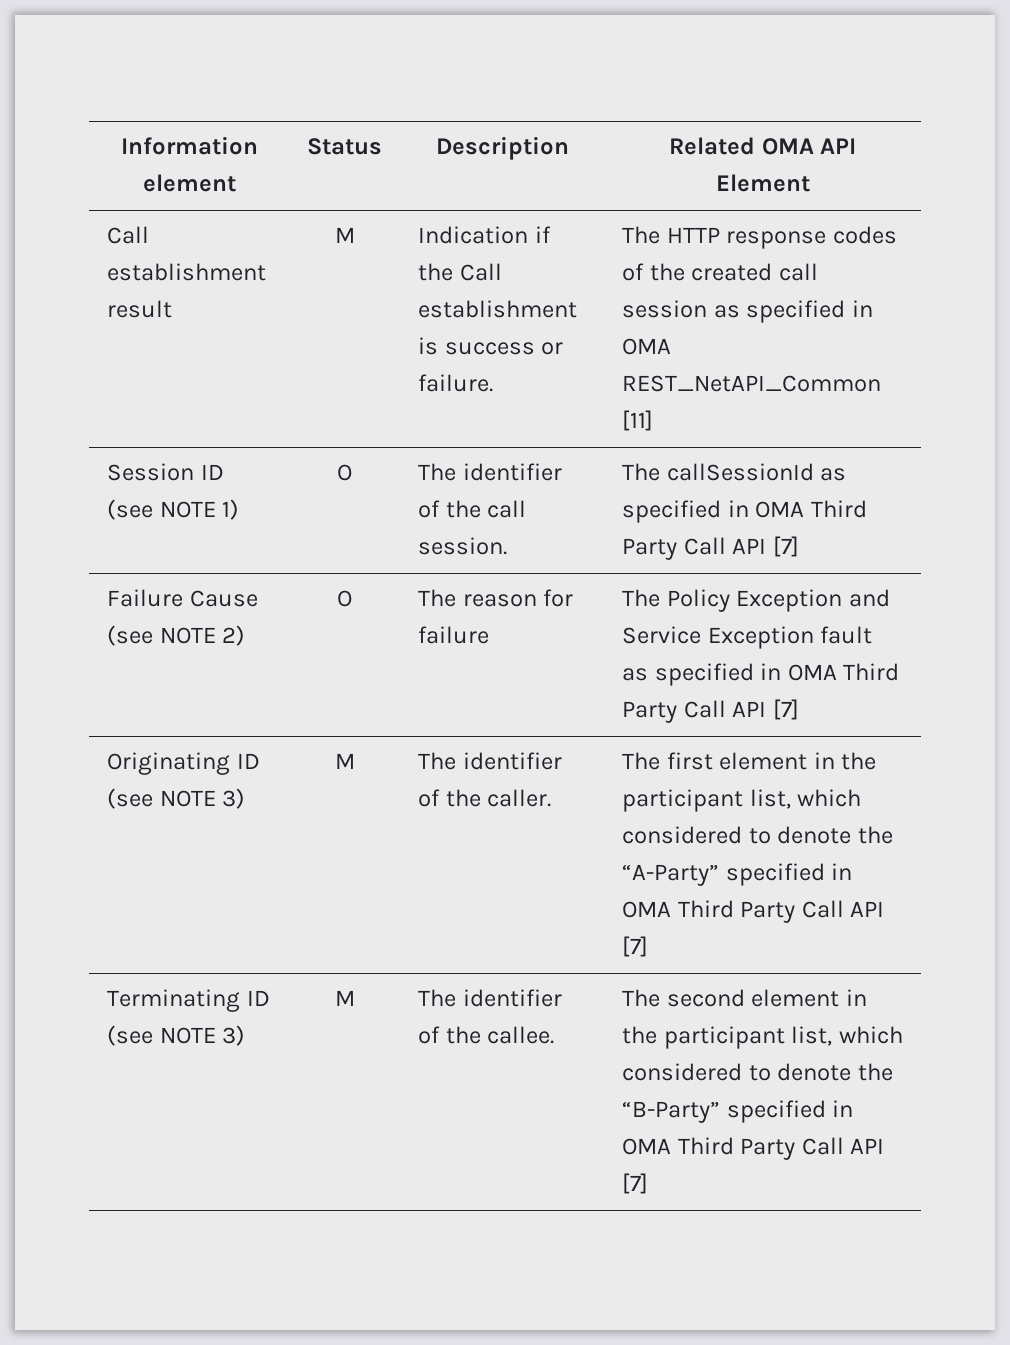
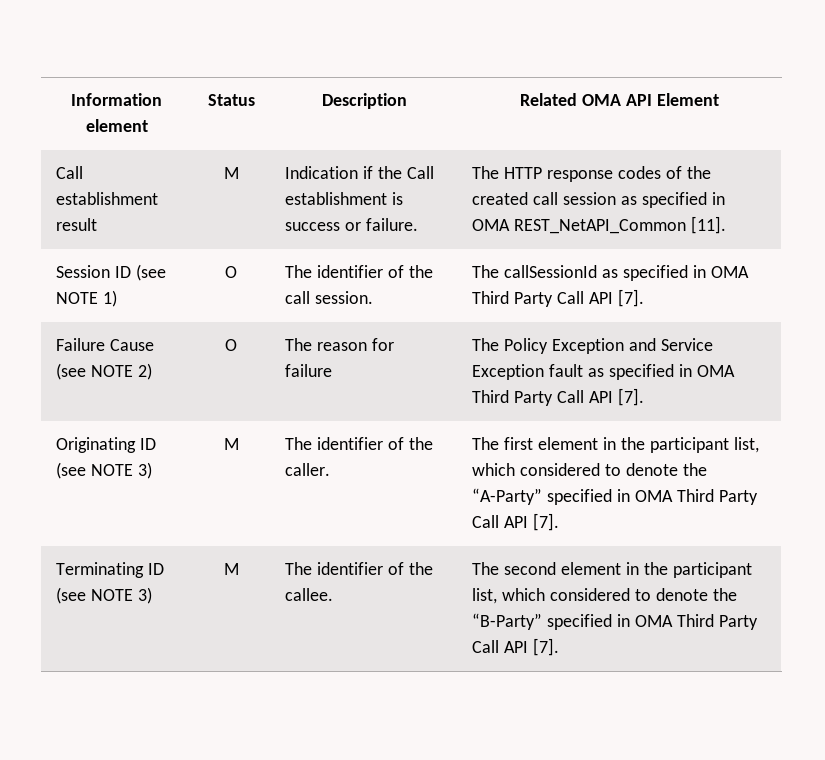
[622,410,654,431] [11] -> [691,216,727,234] [11].
[772,536,799,557] [7] -> [617,289,644,307] [7].
[772,699,799,720] [7] -> [617,388,644,406] [7].
[622,936,649,957] [7] -> [533,513,560,531] [7].
[622,1173,649,1194] [7] -> [533,638,560,656] [7].

